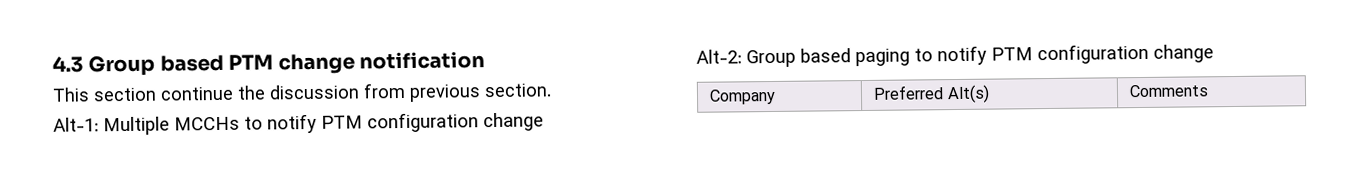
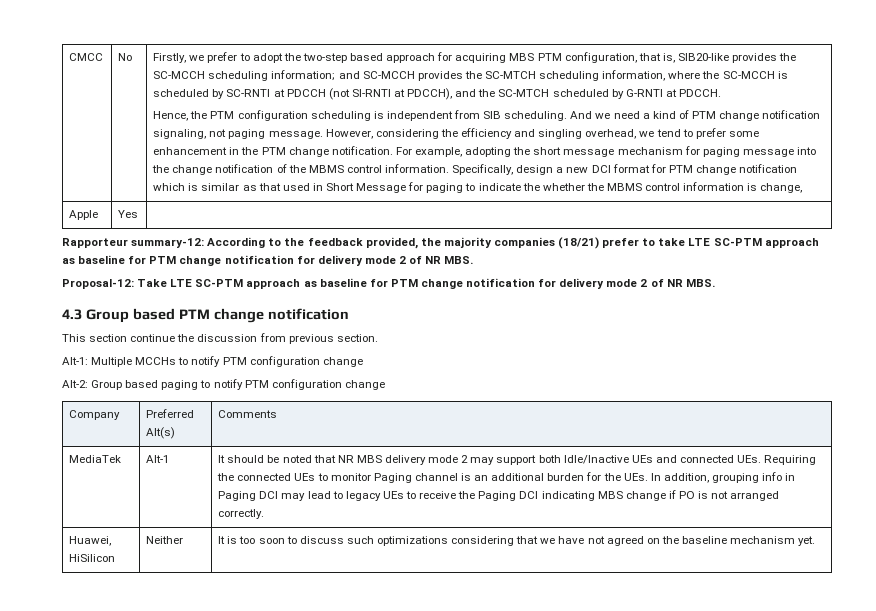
(52, 64) none -> [69,53,104,61] [118,53,133,61] [153,52,797,63] [153,70,788,81] [153,88,721,100] [153,110,821,121] [153,128,759,139] [153,146,816,157] [152,164,798,175] [153,182,803,193] [69,210,99,220] [118,210,139,218] [62,237,819,249] [62,255,474,266] [62,278,715,289] CMCC | No | Firstly, we prefer to adopt the two-step based approach for acquiring MBS PTM configuration, that is, SIB20-like provides the SC-MCCH scheduling information; and SC-MCCH provides the SC-MTCH scheduling information, where the SC-MCCH is scheduled by SC-RNTI at PDCCH (not SI-RNTI at PDCCH), and the SC-MTCH scheduled by G-RNTI at PDCCH. // Hence, the PTM configuration scheduling is independent from SIB scheduling. And we need a kind of PTM change notification signaling, not paging message. However, considering the efficiency and singling overhead, we tend to prefer some enhancement in the PTM change notification. For example, adopting the short message mechanism for paging message into the change notification of the MBMS control information. Specifically, design a new DCI format for PTM change notification which is similar as that used in Short Message for paging to indicate the whether the MBMS control information is change, // Apple | Yes | // Rapporteur summary-12: According to the feedback provided, the majority companies (18/21) prefer to take LTE SC-PTM approach as baseline for PTM change notification for delivery mode 2 of NR MBS. // Proposal-12: Take LTE SC-PTM approach as baseline for PTM change notification for delivery mode 2 of NR MBS. //
(1210, 91) none -> [69,455,122,463] [146,455,170,463] [218,455,817,465] [217,472,796,483] [218,490,780,501] [218,509,265,519] [69,536,112,546] [69,554,116,562] [146,536,184,544] [218,536,816,546] // MediaTek | Alt-1 | It should be noted that NR MBS delivery mode 2 may support both Idle/Inactive UEs and connected UEs. Requiring the connected UEs to monitor Paging channel is an additional burden for the UEs. In addition, grouping info in Paging DCI may lead to legacy UEs to receive the Paging DCI indicating MBS change if PO is not arranged correctly. // Huawei, HiSilicon | Neither | It is too soon to discuss such optimizations considering that we have not agreed on the baseline mechanism yet.

